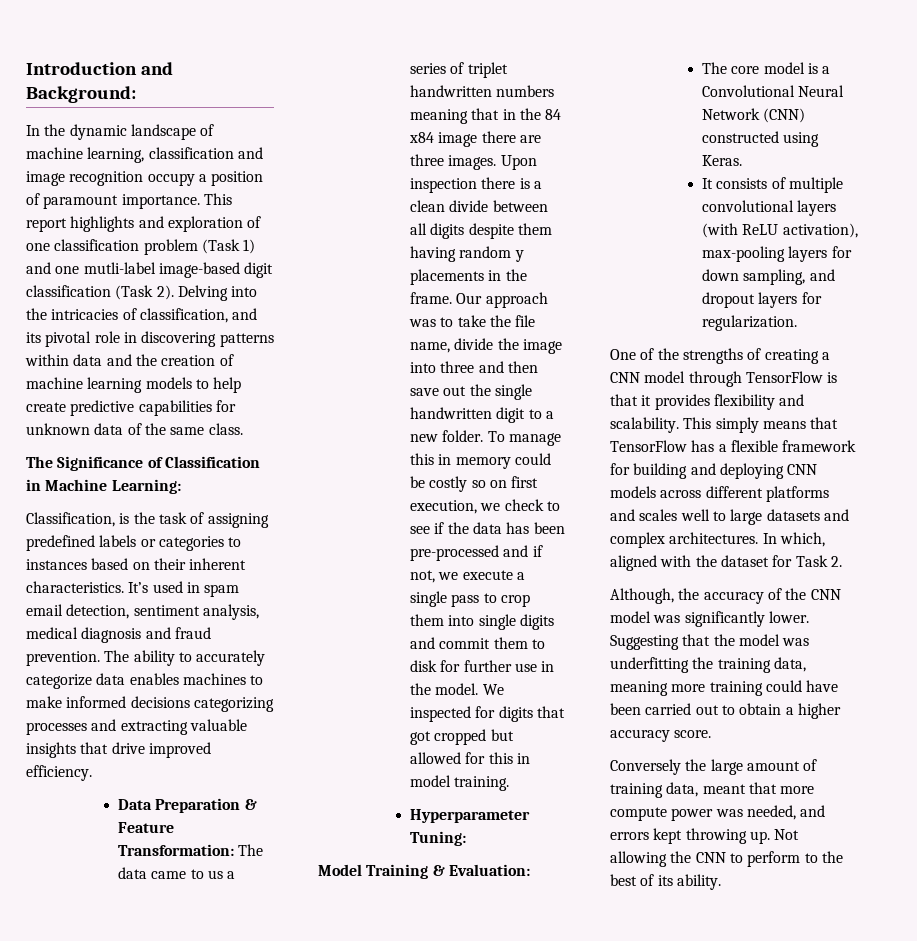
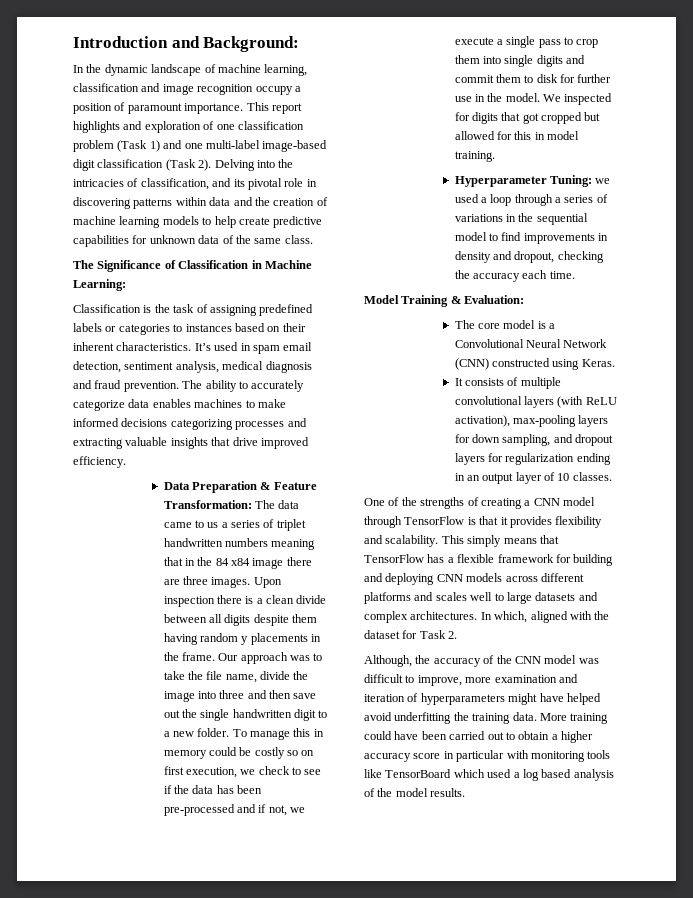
[83,262,156,274] mutli-label -> [205,140,260,149] multi-label
[26,512,115,527] Classification, -> [73,304,141,313] Classification
(466, 838) none -> [595,178,611,184] [454,194,608,206] [454,213,588,225] [454,232,609,244] [454,251,604,263] [454,270,575,282] we used a loop through a series of variations in the sequential model to find improvements in density and dropout, checking the accuracy each time.
[702,315,797,331] regularization. -> [505,453,611,465] [454,472,612,484] regularization ending in an output layer of 10 classes.
[684,611,809,627] [610,634,810,650] [610,657,806,673] [610,681,706,696] significantly lower. Suggesting that the model was underfitting the training data, meaning more -> [364,674,578,686] [364,693,601,705] [364,712,567,724] difficult to improve, more examination and iteration of hyperparameters might have helped avoid underfitting the training data. More
[674,730,712,738] [610,759,818,775] [610,782,815,798] [610,805,826,821] [610,828,800,844] [610,851,843,867] [610,874,721,890] score. // Conversely the large amount of training data, meant that more compute power was needed, and errors kept throwing up. Not allowing the CNN to perform to the best of its ability. -> [413,750,611,762] [364,769,614,781] [364,788,466,797] score in particular with monitoring tools like TensorBoard which used a log based analysis of the model results.

